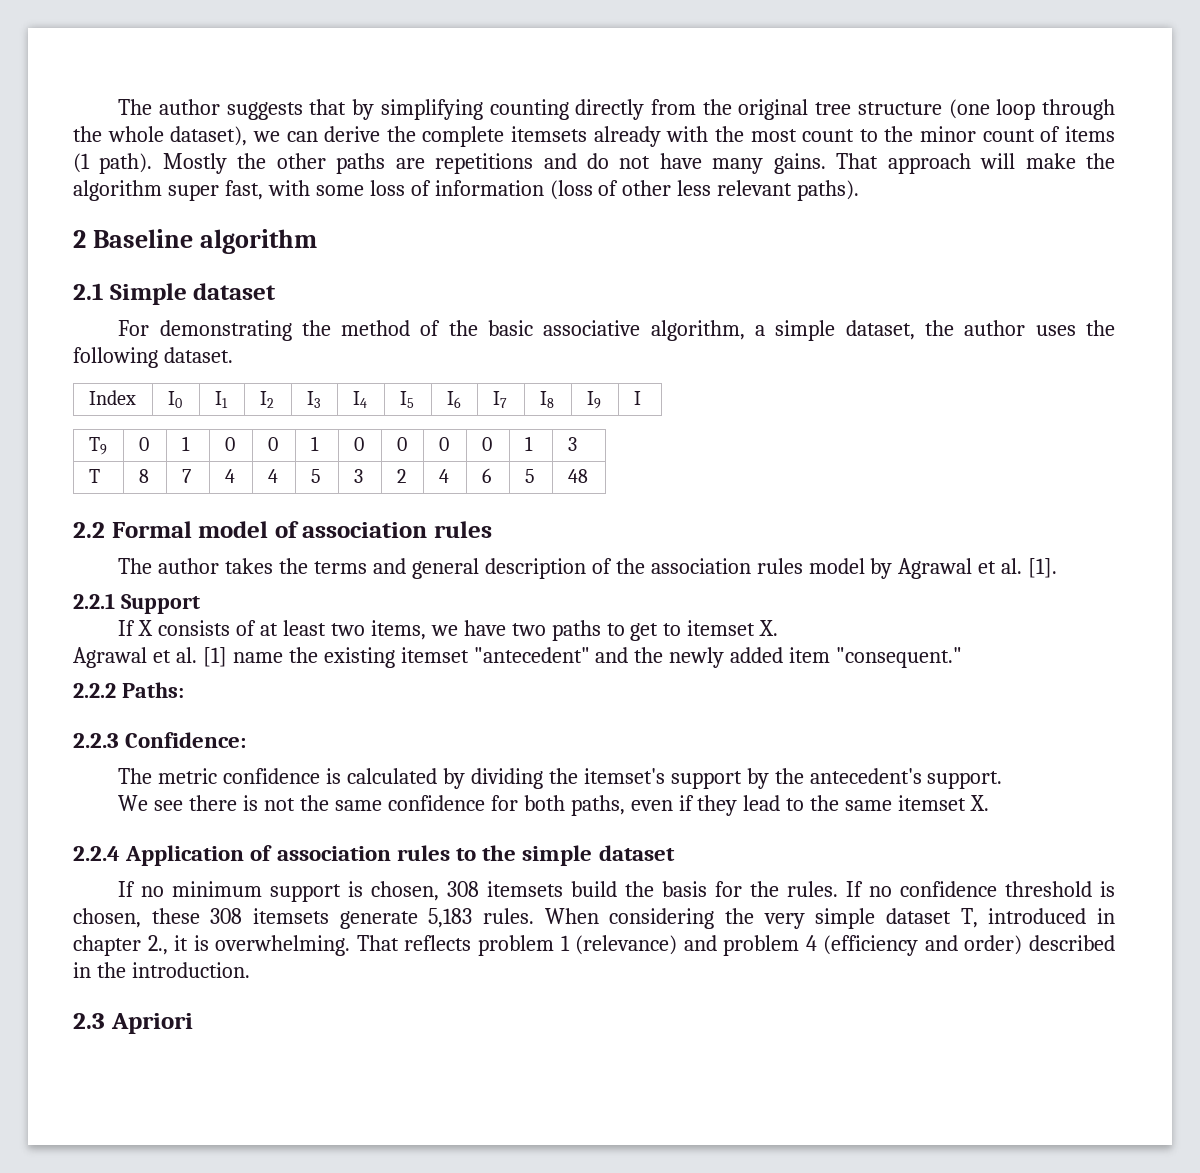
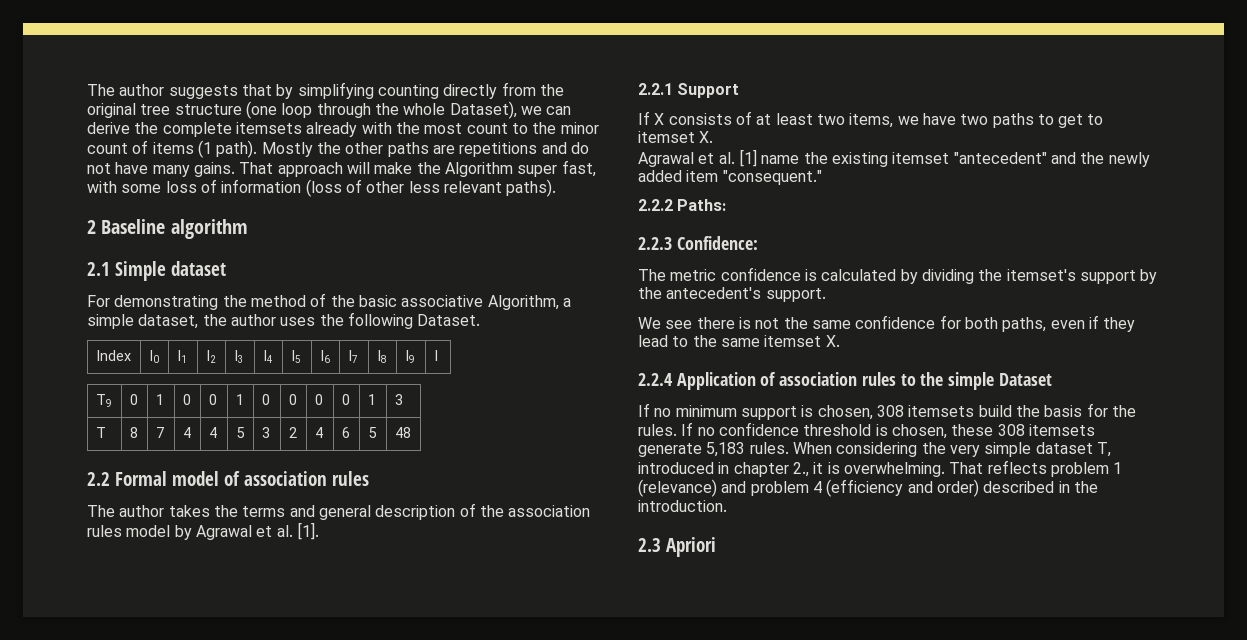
[170,126,248,146] dataset), -> [449,101,517,119] Dataset),
[73,180,162,201] algorithm -> [444,162,513,177] Algorithm
[650,320,745,341] algorithm, -> [487,295,559,310] Algorithm,
[163,347,233,363] dataset. -> [417,314,481,326] Dataset.
[598,845,675,861] dataset -> [998,373,1052,386] Dataset

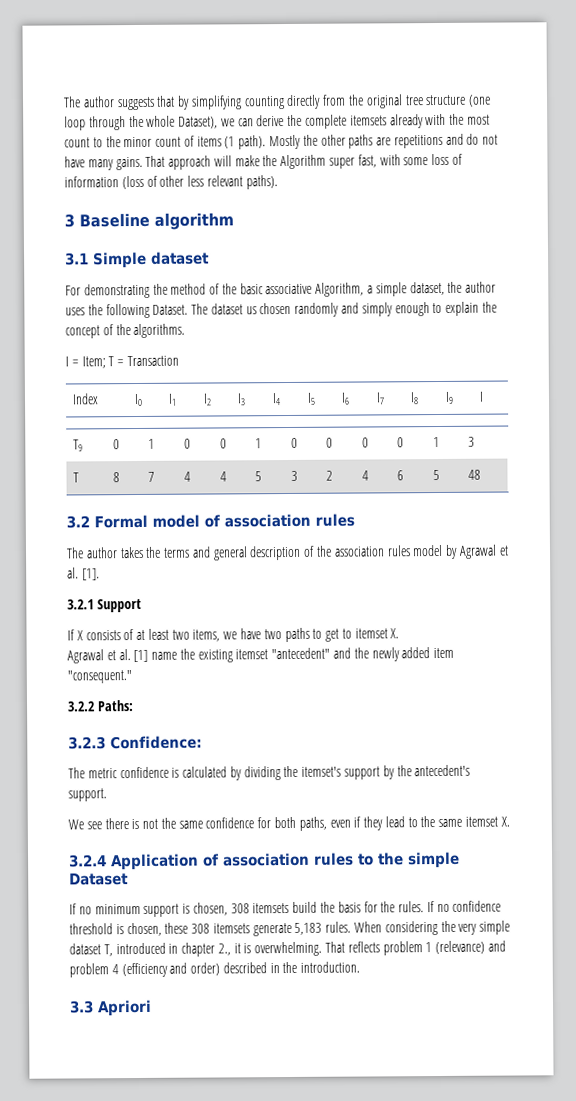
[87,220,96,234] 2 -> [64,214,75,228] 3
[87,262,110,276] 2.1 -> [65,252,89,266] 3.1
(481, 320) none -> [191,301,497,317] [65,323,186,339] [65,355,179,369] The dataset us chosen randomly and simply enough to explain the concept of the algorithms. // I = Item; T = Transaction
[87,472,110,486] 2.2 -> [66,515,90,529] 3.2
[638,83,673,95] 2.2.1 -> [67,599,94,610] 3.2.1
[638,199,673,211] 2.2.2 -> [67,701,95,712] 3.2.2
[638,237,672,250] 2.2.3 -> [68,736,106,750] 3.2.3
[638,373,673,386] 2.2.4 -> [69,854,107,868] 3.2.4
[638,538,661,552] 2.3 -> [69,1000,94,1014] 3.3

